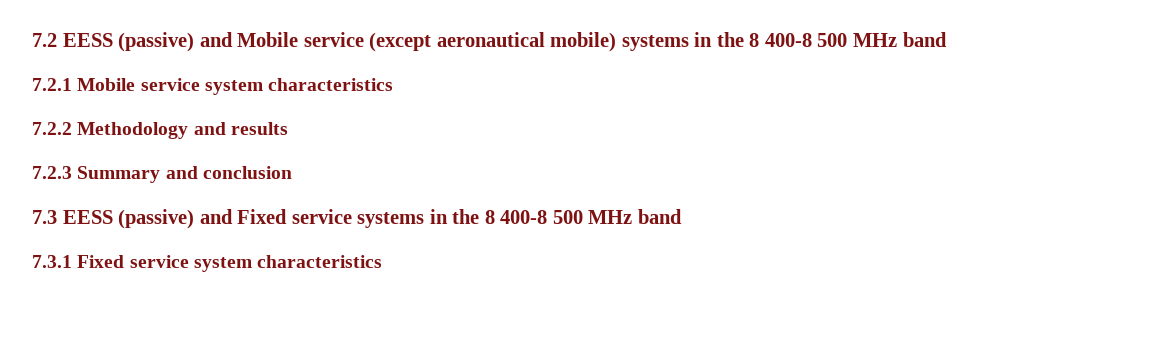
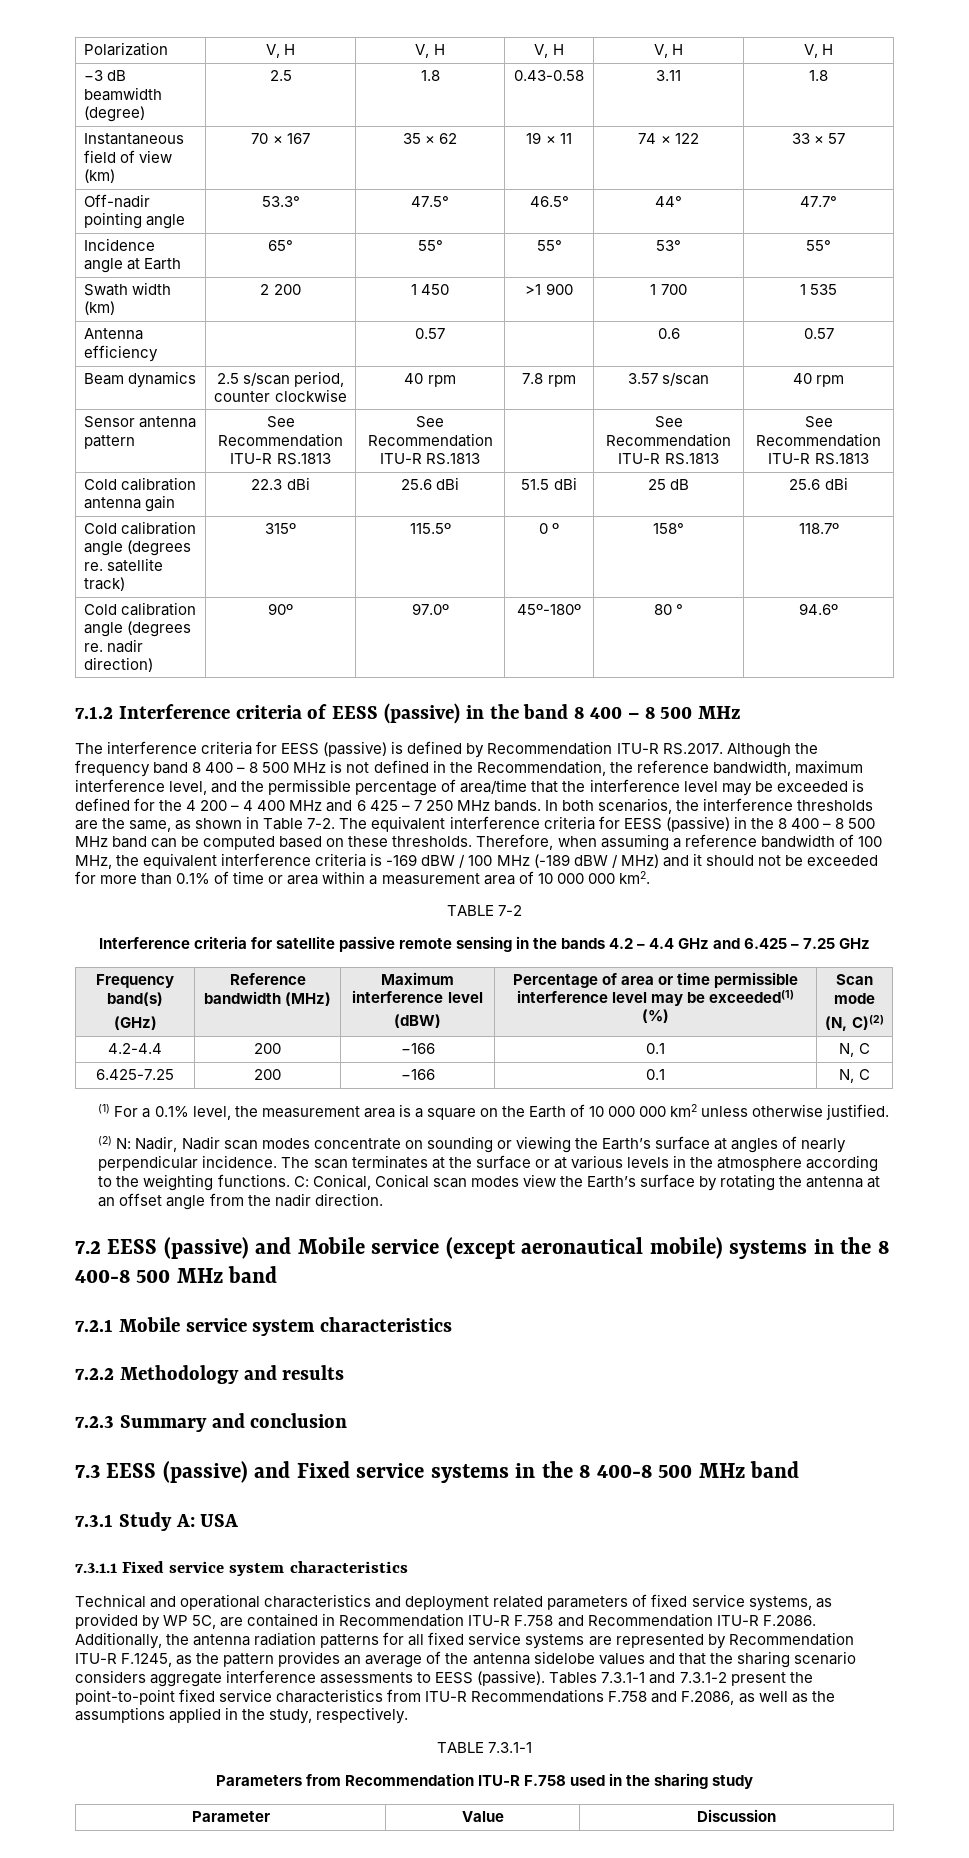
(32, 40) none -> [83,42,168,56] [265,44,296,58] [415,44,445,58] [534,44,564,58] [653,44,684,58] [803,44,834,58] [83,70,126,81] [83,87,162,101] [83,106,145,122] [269,70,292,81] [420,70,440,81] [514,70,584,81] [656,70,681,81] [809,70,828,81] [83,133,184,145] [83,150,172,163] [83,169,115,183] [251,133,310,144] [402,133,458,144] [526,132,572,144] [638,133,699,144] [791,133,846,144] [83,194,150,208] [83,212,185,229] [261,196,300,207] [411,196,449,207] [529,196,569,207] [655,196,682,207] [800,196,837,207] [83,238,155,251] [83,258,181,273] [268,240,293,251] [417,240,443,251] [536,240,562,251] [656,240,681,251] [806,240,831,251] [83,282,171,296] [83,301,115,315] [260,284,301,295] [410,284,450,295] [525,283,573,295] [650,284,687,295] [799,284,838,295] [83,328,143,340] [83,345,158,362] [415,328,445,339] [657,328,680,339] [803,328,834,339] [83,371,196,388] [216,371,345,387] [214,389,347,402] [404,373,456,387] [522,373,576,387] [627,372,710,386] [792,373,845,387] [83,416,196,428] [83,435,135,449] [266,416,295,428] [218,433,343,447] [230,453,331,465] [416,416,444,428] [367,433,493,447] [379,453,481,465] [654,416,683,428] [606,433,731,447] [618,453,719,465] [804,416,833,428] [756,433,881,447] [768,453,869,465] [83,477,196,491] [83,495,175,512] [251,477,310,490] [400,477,460,490] [521,477,577,490] [647,479,690,490] [789,477,848,490] [83,521,196,535] [83,540,191,556] [83,558,163,572] [83,577,125,591] [265,523,296,534] [409,523,451,534] [538,523,560,534] [653,523,684,534] [798,523,839,534] [83,602,196,616] [83,621,191,637] [83,639,143,653] [83,657,153,672] [268,603,293,615] [411,603,449,615] [517,604,581,615] [653,604,684,615] [799,603,838,615] [75,703,742,724] [75,741,818,758] [75,760,863,777] [75,779,864,796] [75,798,874,814] [75,816,876,832] [75,834,882,851] [75,853,878,869] [75,871,650,885] [446,905,523,916] [98,936,871,952] [96,974,174,988] [107,992,163,1006] [113,1016,157,1030] [229,973,306,985] [203,991,332,1006] [381,972,454,985] [352,990,483,1003] [394,1014,441,1028] [512,972,799,988] [516,990,795,1006] [642,1009,669,1023] [836,974,873,985] [834,993,875,1004] [825,1015,884,1031] [108,1043,162,1054] [254,1043,281,1054] [400,1043,435,1054] [646,1043,665,1054] [839,1043,870,1057] [96,1069,174,1080] [254,1069,281,1080] [400,1069,435,1080] [646,1069,665,1080] [839,1069,870,1083] [98,1104,890,1120] [98,1136,847,1153] [98,1155,879,1172] [98,1174,881,1191] [98,1193,383,1210] Polarization | V, H | V, H | V, H | V, H | V, H // −3 dB beamwidth (degree) | 2.5 | 1.8 | 0.43-0.58 | 3.11 | 1.8 // Instantaneous field of view (km) | 70 × 167 | 35 × 62 | 19 × 11 | 74 × 122 | 33 × 57 // Off-nadir pointing angle | 53.3° | 47.5° | 46.5° | 44° | 47.7° // Incidence angle at Earth | 65° | 55° | 55° | 53° | 55° // Swath width (km) | 2 200 | 1 450 | >1 900 | 1 700 | 1 535 // Antenna efficiency | | 0.57 | | 0.6 | 0.57 // Beam dynamics | 2.5 s/scan period, counter clockwise | 40 rpm | 7.8 rpm | 3.57 s/scan | 40 rpm // Sensor antenna pattern | See Recommendation ITU-R RS.1813 | See Recommendation ITU-R RS.1813 | | See Recommendation ITU-R RS.1813 | See Recommendation ITU-R RS.1813 // Cold calibration antenna gain | 22.3 dBi | 25.6 dBi | 51.5 dBi | 25 dB | 25.6 dBi // Cold calibration angle (degrees re. satellite track) | 315º | 115.5º | 0 º | 158° | 118.7º // Cold calibration angle (degrees re. nadir direction) | 90º | 97.0º | 45º-180º | 80 ° | 94.6º // 7.1.2 Interference criteria of EESS (passive) in the band 8 400 – 8 500 MHz // The interference criteria for EESS (passive) is defined by Recommendation ITU-R RS.2017. Although the frequency band 8 400 – 8 500 MHz is not defined in the Recommendation, the reference bandwidth, maximum interference level, and the permissible percentage of area/time that the interference level may be exceeded is defined for the 4 200 – 4 400 MHz and 6 425 – 7 250 MHz bands. In both scenarios, the interference thresholds are the same, as shown in Table 7-2. The equivalent interference criteria for EESS (passive) in the 8 400 – 8 500 MHz band can be computed based on these thresholds. Therefore, when assuming a reference bandwidth of 100 MHz, the equivalent interference criteria is -169 dBW / 100 MHz (-189 dBW / MHz) and it should not be exceeded for more than 0.1% of time or area within a measurement area of 10 000 000 km2. // TABLE 7-2 // Interference criteria for satellite passive remote sensing in the bands 4.2 – 4.4 GHz and 6.425 – 7.25 GHz // Frequency band(s) // (GHz) | Reference bandwidth (MHz) | Maximum interference level // (dBW) | Percentage of area or time permissible interference level may be exceeded(1) (%) | Scan mode // (N, C)(2) // 4.2-4.4 | 200 | −166 | 0.1 | N, C // 6.425-7.25 | 200 | −166 | 0.1 | N, C // (1) For a 0.1% level, the measurement area is a square on the Earth of 10 000 000 km2 unless otherwise justified. // (2) N: Nadir, Nadir scan modes concentrate on sounding or viewing the Earth’s surface at angles of nearly perpendicular incidence. The scan terminates at the surface or at various levels in the atmosphere according to the weighting functions. C: Conical, Conical scan modes view the Earth’s surface by rotating the antenna at an offset angle from the nadir direction. //
(72, 261) none -> [118,1512,239,1531] [75,1563,117,1573] Study A: USA // 7.3.1.1
(383, 261) none -> [75,1594,832,1611] [75,1613,816,1630] [75,1632,854,1649] [75,1651,856,1668] [75,1670,813,1687] [75,1689,835,1705] [75,1707,409,1724] [436,1742,533,1753] [215,1773,754,1789] [191,1811,270,1822] [461,1811,504,1822] [697,1809,776,1822] // Technical and operational characteristics and deployment related parameters of fixed service systems, as provided by WP 5C, are contained in Recommendation ITU-R F.758 and Recommendation ITU-R F.2086. Additionally, the antenna radiation patterns for all fixed service systems are represented by Recommendation ITU-R F.1245, as the pattern provides an average of the antenna sidelobe values and that the sharing scenario considers aggregate interference assessments to EESS (passive). Tables 7.3.1-1 and 7.3.1-2 present the point-to-point fixed service characteristics from ITU-R Recommendations F.758 and F.2086, as well as the assumptions applied in the study, respectively. // TABLE 7.3.1-1 // Parameters from Recommendation ITU-R F.758 used in the sharing study // Parameter | Value | Discussion

